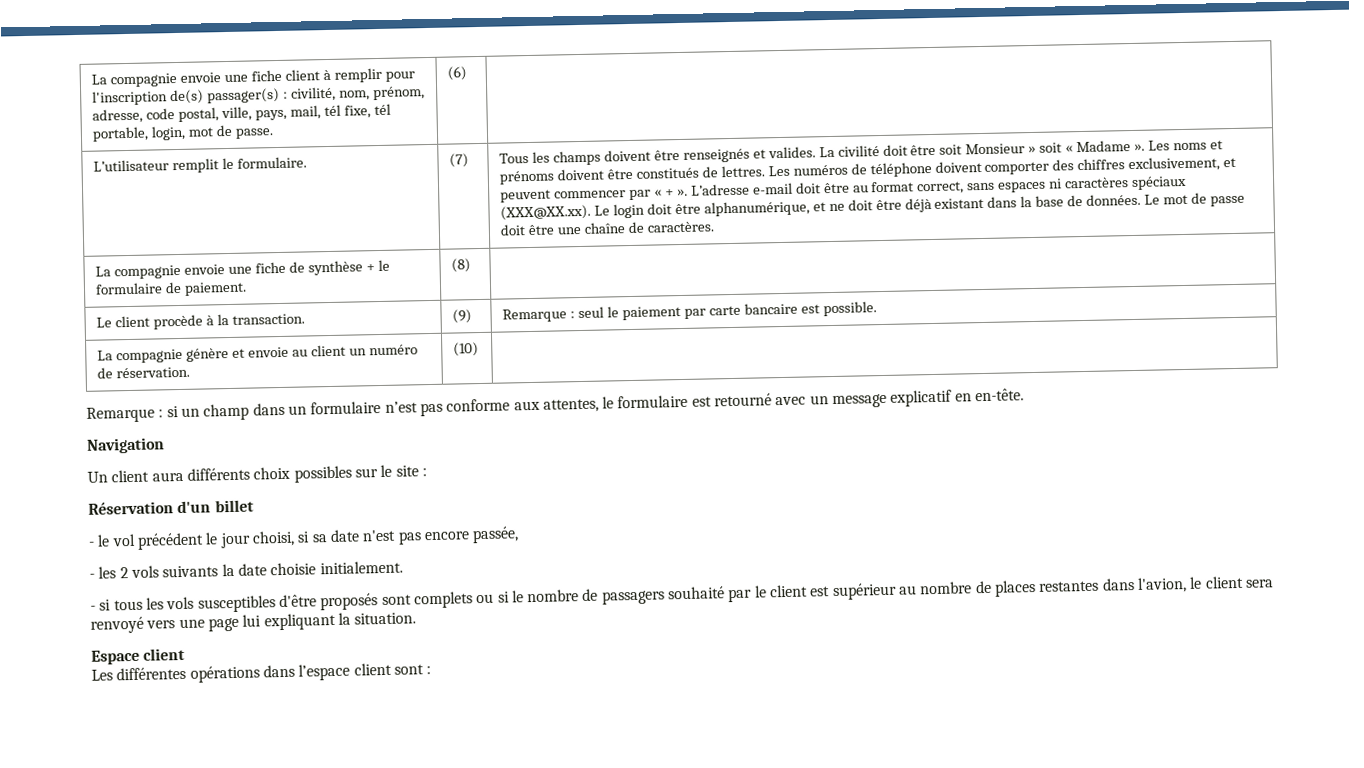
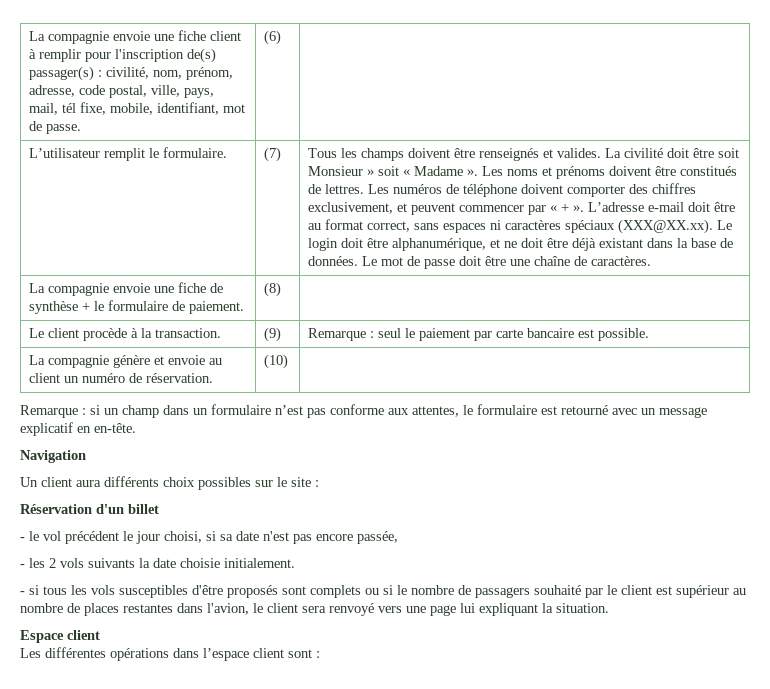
[373,103,391,116] [92,125,187,142] tél portable, login, -> [110,102,220,115] mobile, identifiant,

